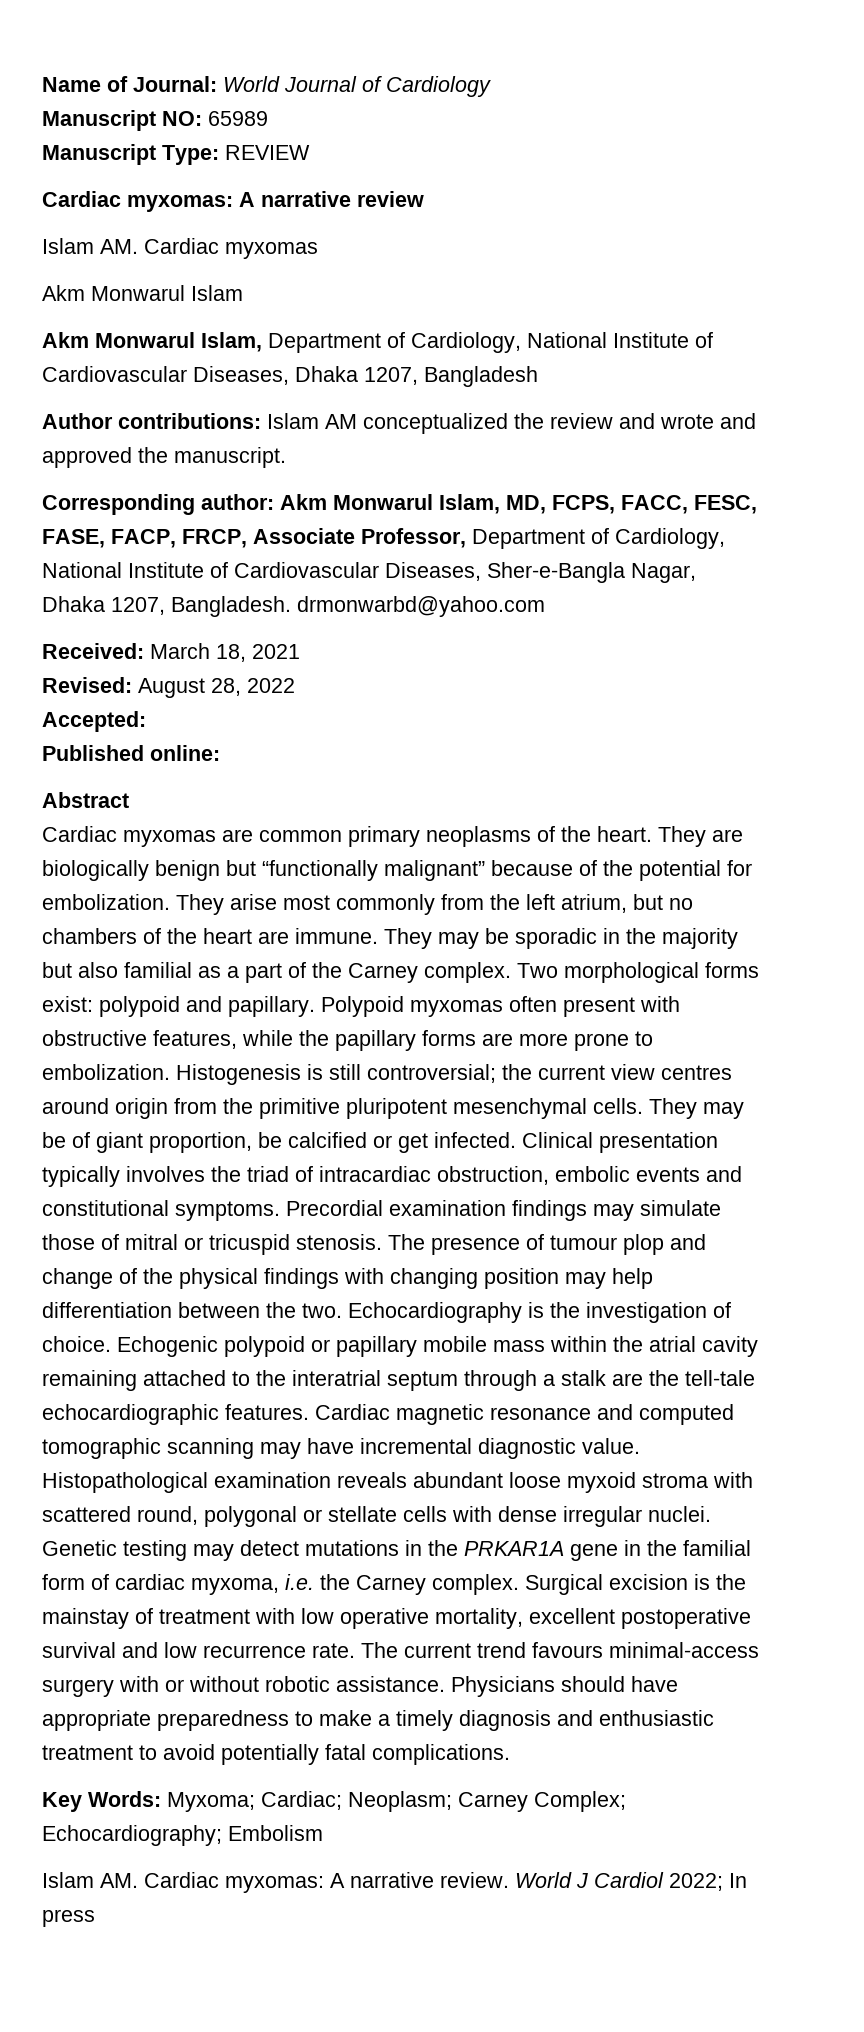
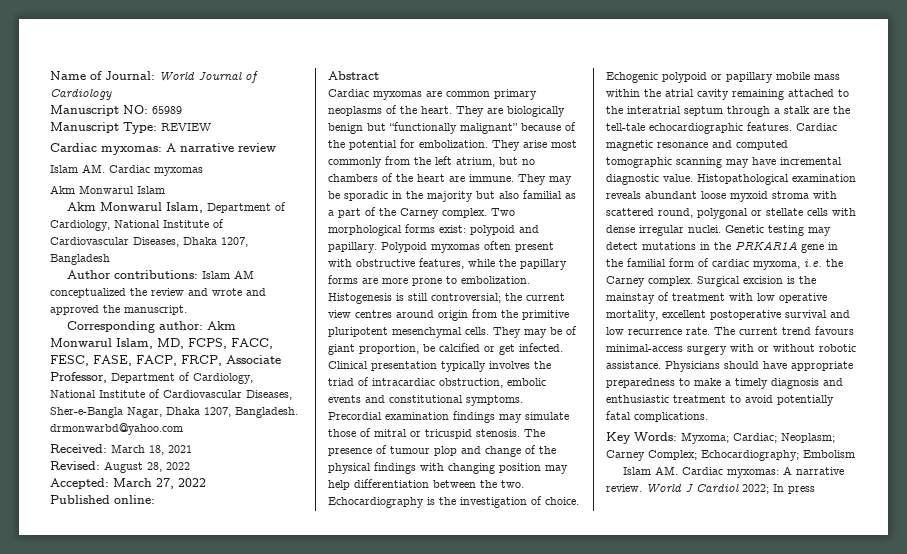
(146, 721) none -> [113,478,206,489] March 27, 2022

